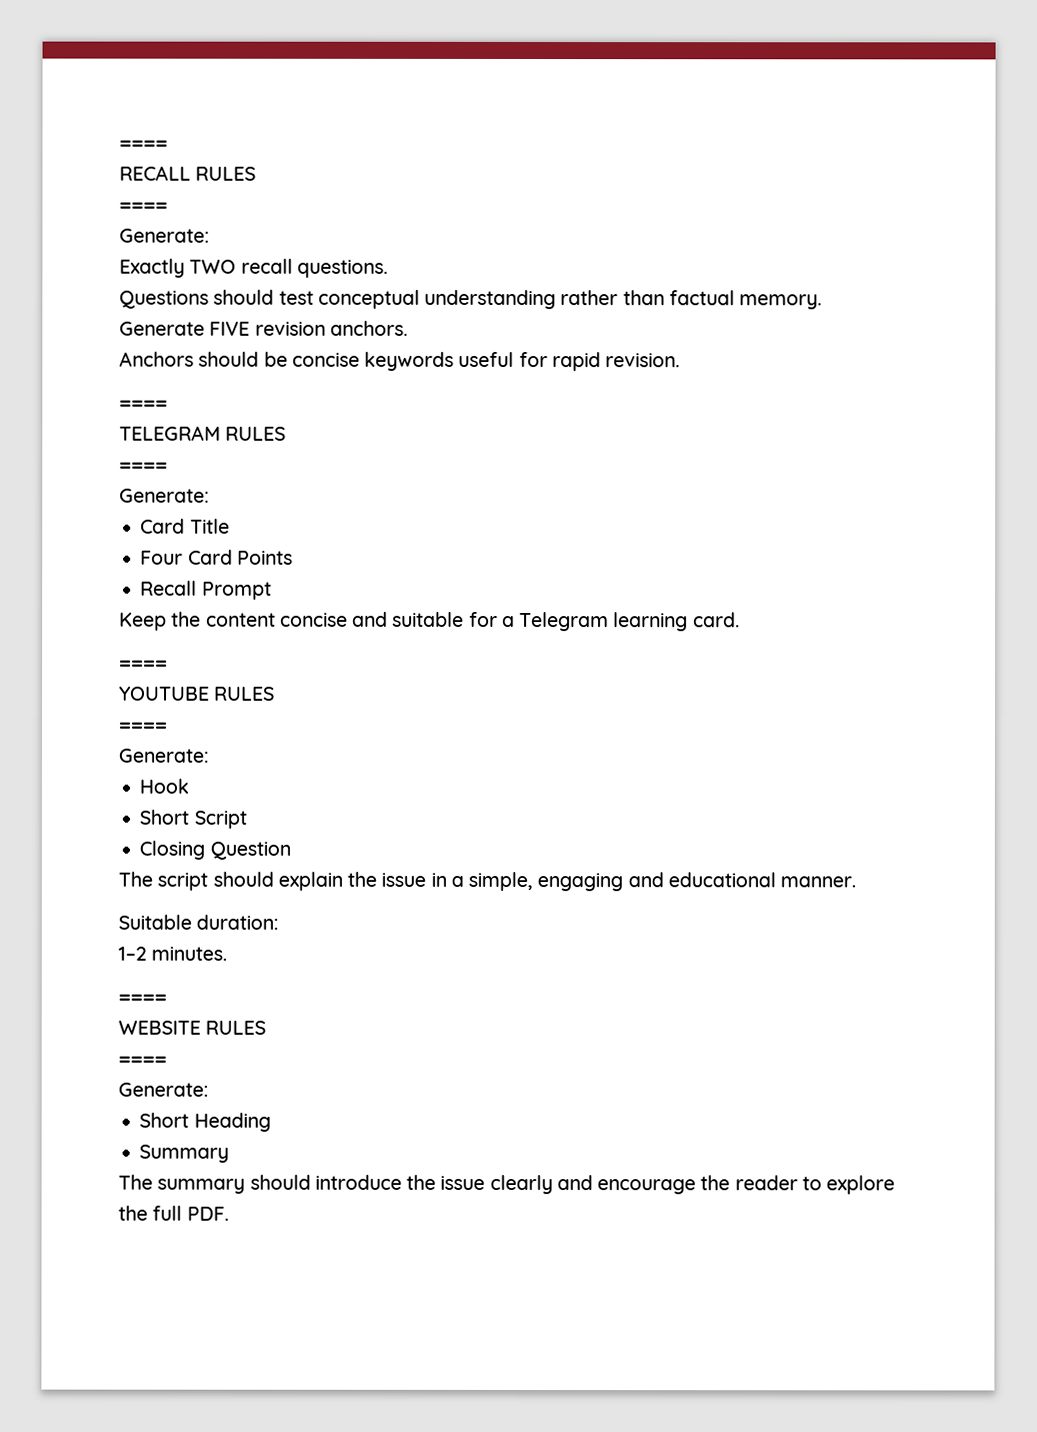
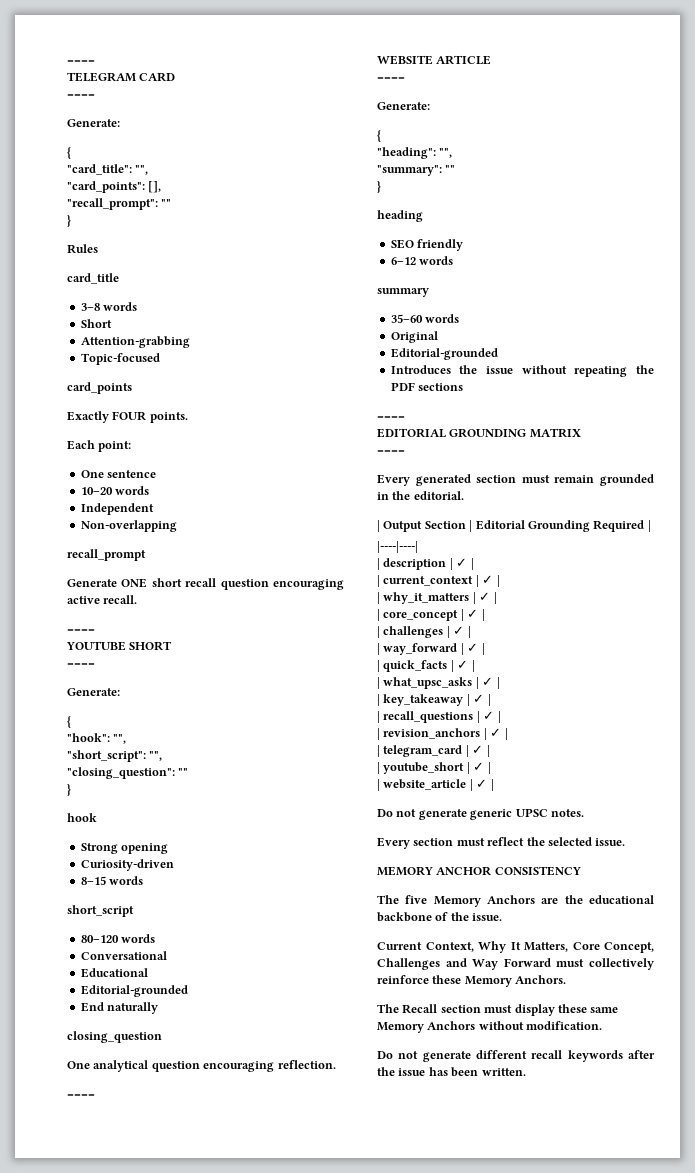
[119,139,168,150] [119,165,257,181] [119,201,168,212] [119,228,210,243] [119,258,388,278] [119,289,823,310] [119,320,408,336] [119,351,681,372] [119,399,168,410] [119,425,287,441] [119,461,168,472] [119,488,210,503] [140,518,230,534] [140,549,293,565] [140,580,272,600] [119,611,740,632] [119,659,168,670] [119,686,276,701] [118,721,167,732] [118,748,209,763] [139,778,190,794] [139,809,247,829] [139,840,291,860] [118,871,857,892] [118,914,280,930] [118,946,228,961] [118,993,167,1004] [118,1020,267,1035] [118,1055,167,1066] [118,1082,209,1097] [139,1112,271,1132] [139,1144,230,1163] [118,1174,896,1195] [118,1205,229,1221] ==== // RECALL RULES // ==== // Generate: // Exactly TWO recall questions. // Questions should test conceptual understanding rather than factual memory. // Generate FIVE revision anchors. // Anchors should be concise keywords useful for rapid revision. // ==== // TELEGRAM RULES // ==== // Generate: // Card Title // Four Card Points // Recall Prompt // Keep the content concise and suitable for a Telegram learning card. // ==== // YOUTUBE RULES // ==== // Generate: // Hook // Short Script // Closing Question // The script should explain the issue in a simple, engaging and educational manner. // Suitable duration: // 1–2 minutes. // ==== // WEBSITE RULES // ==== // Generate: // Short Heading // Summary // The summary should introduce the issue clearly and encourage the reader to explore the full PDF. -> [67,60,95,64] [67,72,176,82] [67,94,95,98] [67,119,120,127] [67,147,71,159] [67,164,149,175] [67,181,162,193] [67,198,172,210] [67,215,71,227] [67,244,98,254] [67,273,119,284] [80,302,138,311] [80,319,112,328] [80,336,190,348] [80,353,160,365] [67,382,132,394] [67,411,188,423] [67,440,132,452] [80,470,157,478] [80,486,150,495] [80,503,154,515] [80,520,177,532] [67,549,146,561] [67,578,344,590] [67,595,138,604] [67,629,95,633] [66,641,173,651] [67,663,95,667] [67,688,120,696] [67,716,71,728] [67,733,127,744] [67,750,163,762] [67,767,189,779] [67,784,71,796] [67,813,97,822] [80,843,169,854] [80,859,174,871] [80,876,144,885] [67,905,134,917] [80,934,156,943] [80,951,167,960] [80,968,148,978] [80,985,188,997] [80,1002,159,1014] [67,1031,162,1043] [67,1060,336,1072] [67,1094,95,1098] [377,55,492,65] [377,77,405,81] [377,102,430,110] [377,130,381,142] [377,147,453,159] [377,165,456,176] [377,181,381,193] [377,210,423,222] [390,239,464,251] [390,256,454,265] [377,288,429,297] [390,314,460,323] [390,331,438,343] [390,348,498,360] [390,365,654,377] [390,382,464,391] [377,416,405,420] [377,428,581,438] [377,450,405,454] [377,474,654,486] [377,491,464,500] [377,520,651,532] [377,541,418,553] [377,558,474,570] [377,575,500,587] [377,592,497,604] [377,609,485,621] [377,626,471,638] [377,643,485,655] [377,660,475,672] [377,677,500,689] [377,694,491,706] [377,711,501,723] [377,728,508,740] [377,745,490,757] [377,762,491,774] [377,779,494,791] [377,808,584,820] [377,837,626,849] [377,866,581,876] [377,895,654,907] [377,912,503,922] [377,941,654,953] [377,958,654,970] [377,975,567,987] [377,1004,619,1016] [377,1021,603,1033] [377,1050,655,1062] [377,1067,526,1077] ==== // TELEGRAM CARD // ==== // Generate: // { // "card_title": "", // "card_points": [], // "recall_prompt": "" // } // Rules // card_title // 3–8 words // Short // Attention-grabbing // Topic-focused // card_points // Exactly FOUR points. // Each point: // One sentence // 10–20 words // Independent // Non-overlapping // recall_prompt // Generate ONE short recall question encouraging active recall. // ==== // YOUTUBE SHORT // ==== // Generate: // { // "hook": "", // "short_script": "", // "closing_question": "" // } // hook // Strong opening // Curiosity-driven // 8–15 words // short_script // 80–120 words // Conversational // Educational // Editorial-grounded // End naturally // closing_question // One analytical question encouraging reflection. // ==== // WEBSITE ARTICLE // ==== // Generate: // { // "heading": "", // "summary": "" // } // heading // SEO friendly // 6–12 words // summary // 35–60 words // Original // Editorial-grounded // Introduces the issue without repeating the PDF sections // ==== // EDITORIAL GROUNDING MATRIX // ==== // Every generated section must remain grounded in the editorial. // | Output Section | Editorial Grounding Required | // |----|----| // | description | ✓ | // | current_context | ✓ | // | why_it_matters | ✓ | // | core_concept | ✓ | // | challenges | ✓ | // | way_forward | ✓ | // | quick_facts | ✓ | // | what_upsc_asks | ✓ | // | key_takeaway | ✓ | // | recall_questions | ✓ | // | revision_anchors | ✓ | // | telegram_card | ✓ | // | youtube_short | ✓ | // | website_article | ✓ | // Do not generate generic UPSC notes. // Every section must reflect the selected issue. // MEMORY ANCHOR CONSISTENCY // The five Memory Anchors are the educational backbone of the issue. // Current Context, Why It Matters, Core Concept, Challenges and Way Forward must collectively reinforce these Memory Anchors. // The Recall section must display these same Memory Anchors without modification. // Do not generate different recall keywords after the issue has been written.

